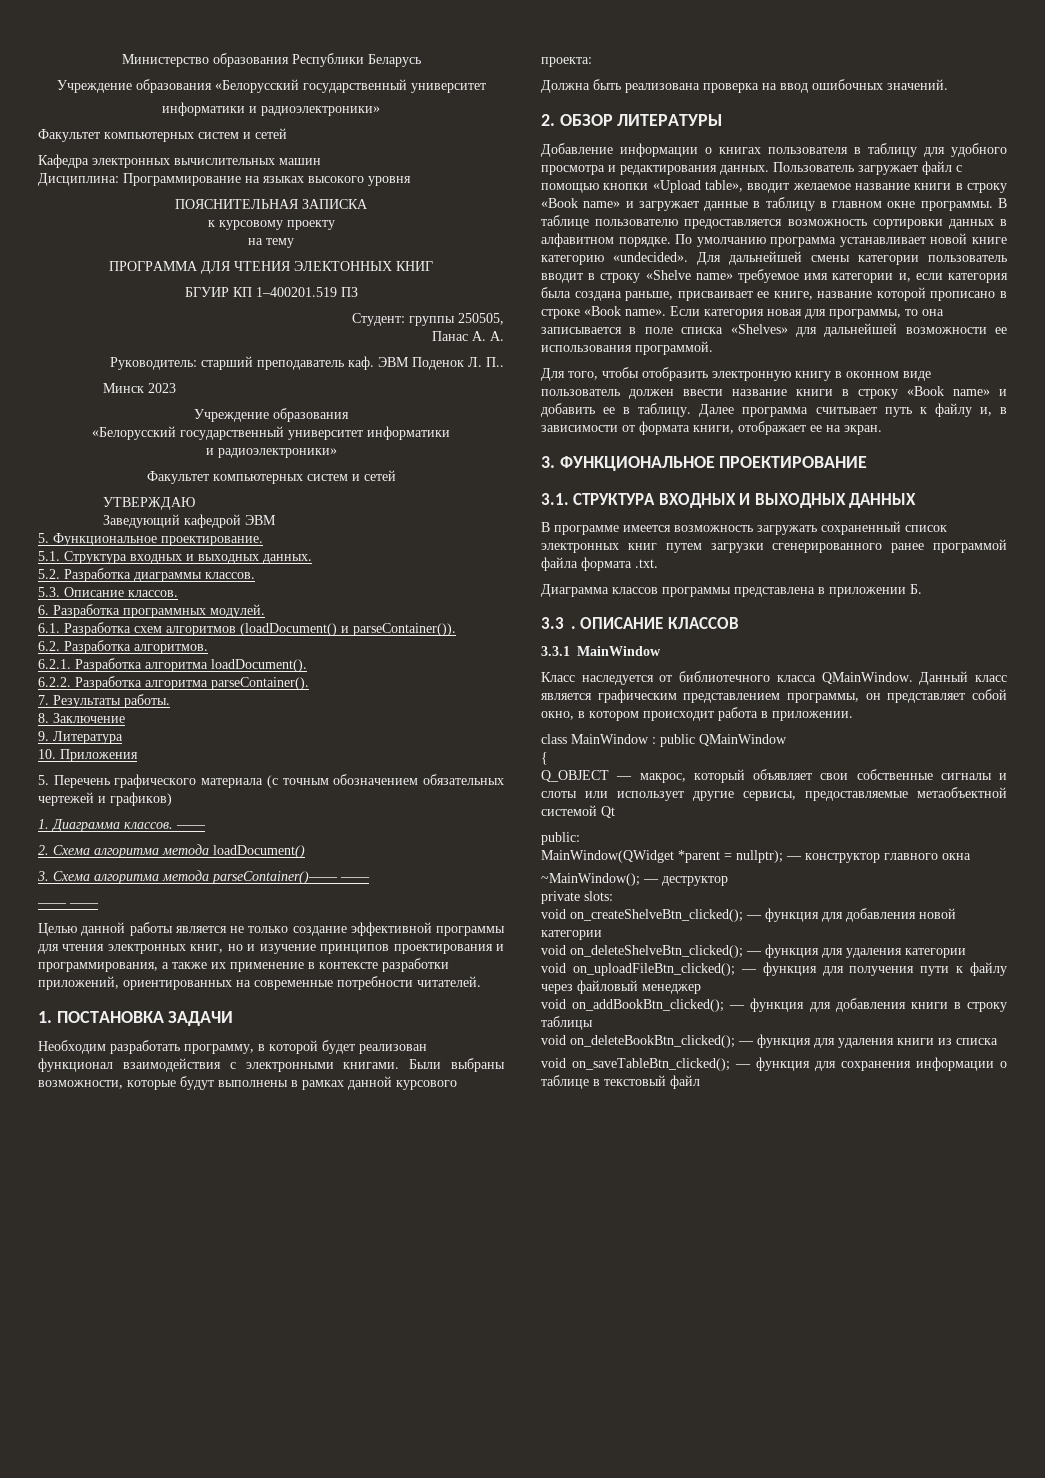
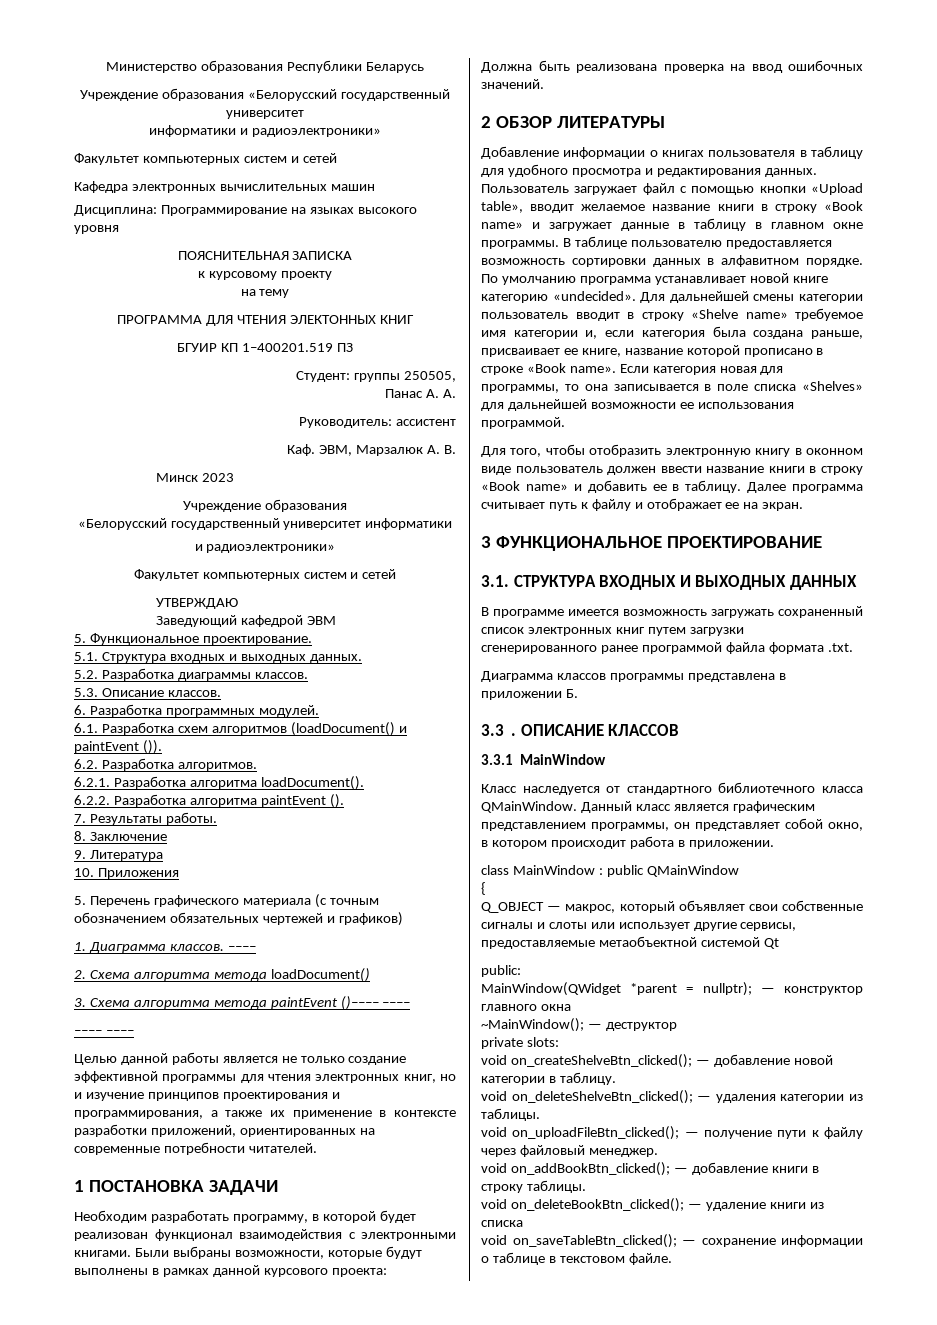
[201,356,504,370] старший преподаватель каф. ЭВМ Поденок Л. П.. -> [396,419,457,426] [287,444,457,456] ассистент // Каф. ЭВМ, Марзалюк А. В.
[353,623,456,636] parseContainer()). -> [74,740,162,754] paintEvent ()).
[211,677,309,690] parseContainer(). -> [260,794,344,808] paintEvent ().
[212,871,338,884] parseContainer()–––– -> [270,996,379,1010] paintEvent ()––––
[38,1011,52,1023] 1. -> [74,1180,84,1192] 1
[541,114,555,126] 2. -> [481,116,491,128] 2
[979,407,1007,416] [541,421,734,435] и, в зависимости от формата книги, -> [634,502,643,509] и
[541,456,555,468] 3. -> [481,536,491,548] 3
(673, 678) none -> [626,786,712,795] стандартного
[765,908,916,922] функция для добавления -> [713,1054,790,1067] добавление
(602, 935) none -> [548,1072,616,1085] в таблицу.
[765,944,843,958] функция для -> (712, 1098) none
(966, 953) none -> [849,1094,863,1101] [481,1108,540,1121] из таблицы.
[762,962,915,976] функция для получения -> [704,1130,772,1139] получение
[642,984,701,994] менеджер -> [588,1148,658,1157] менеджер.
[750,998,1007,1012] [541,1016,593,1030] функция для добавления книги в строку таблицы -> [691,1162,819,1175] [481,1180,586,1193] добавление книги в строку таблицы.
[757,1034,894,1048] функция для удаления -> [705,1202,766,1211] удаление
[756,1057,911,1071] функция для сохранения -> [701,1238,776,1247] сохранение
[604,1075,700,1089] текстовый файл -> [559,1253,672,1265] текстовом файле.

